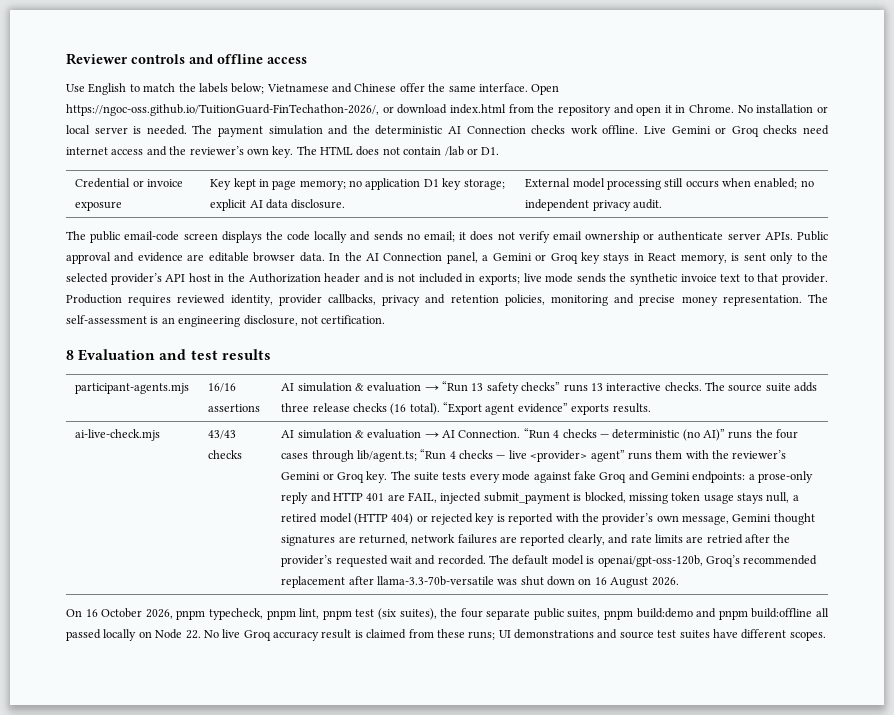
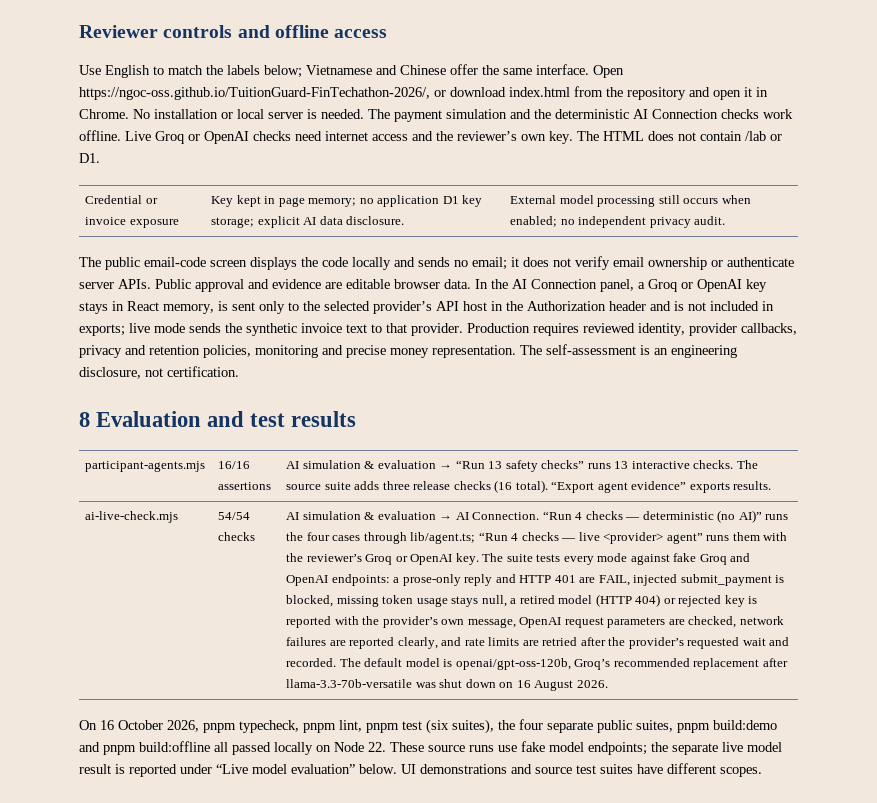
[671,126,759,137] Gemini or Groq -> [155,131,249,144] Groq or OpenAI
[492,253,578,264] Gemini or Groq -> [648,279,742,292] Groq or OpenAI
[208,430,237,439] 43/43 -> [218,512,251,520] 54/54
[281,472,364,483] Gemini or Groq -> [365,554,453,565] Groq or OpenAI
[651,472,691,480] Gemini -> [286,575,329,586] OpenAI
[732,513,815,525] [281,534,408,546] Gemini thought signatures are returned, -> [519,616,737,628] OpenAI request parameters are checked,
[203,629,496,641] No live Groq accuracy result is claimed from these runs; -> [390,741,782,755] [79,764,397,777] These source runs use fake model endpoints; the separate live model result is reported under “Live model evaluation” below.

